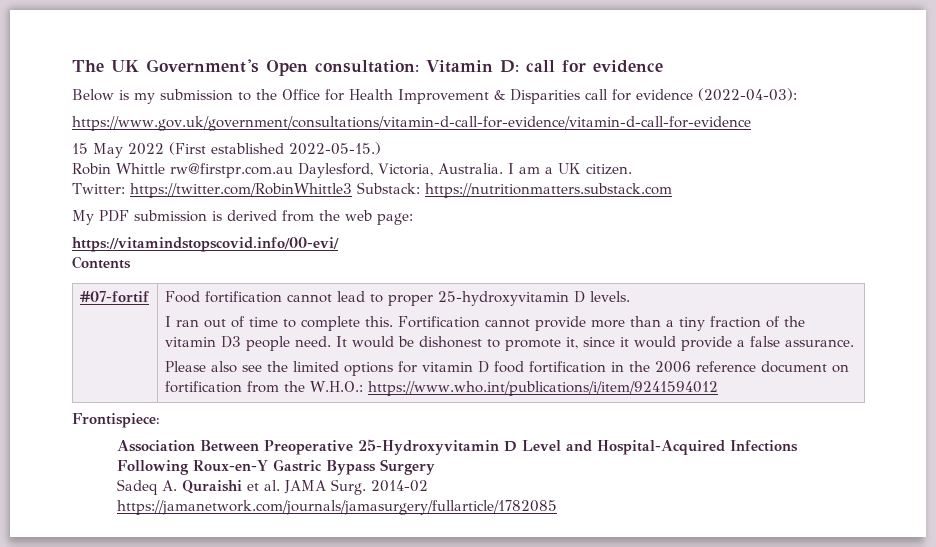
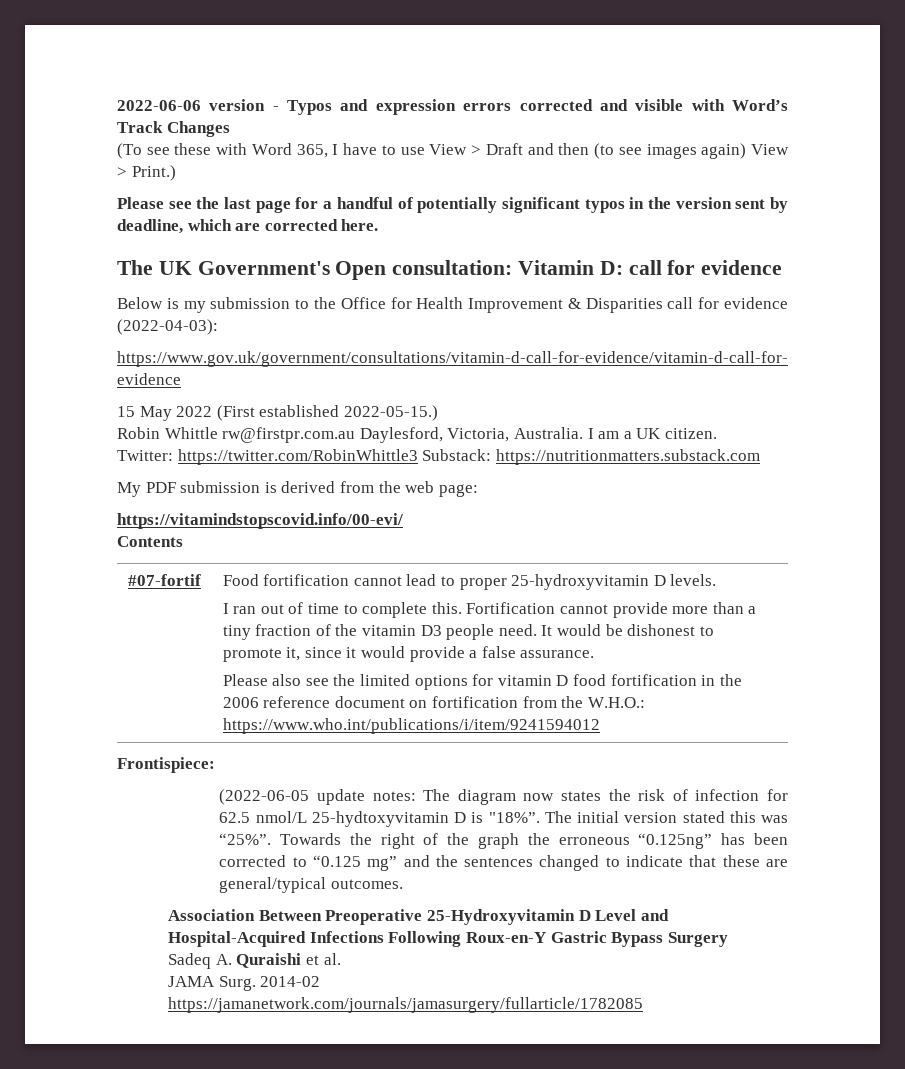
(72, 66) none -> [117,99,789,115] [117,121,230,137] [117,143,789,159] [117,165,176,181] [117,197,788,213] [117,219,379,234] 2022-06-06 version - Typos and expression errors corrected and visible with Word’s Track Changes // (To see these with Word 365, I have to use View > Draft and then (to see images again) View > Print.) // Please see the last page for a handful of potentially significant typos in the version sent by deadline, which are corrected here. //
(160, 420) none -> [219,789,788,805] [219,811,788,827] [219,833,789,849] [219,855,789,871] [219,877,403,893] // (2022-06-05 update notes: The diagram now states the risk of infection for 62.5 nmol/L 25-hydtoxyvitamin D is "18%”. The initial version stated this was “25%”. Towards the right of the graph the erroneous “0.125ng” has been corrected to “0.125 mg” and the sentences changed to indicate that these are general/typical outcomes.
(280, 485) none -> (341, 959) //

